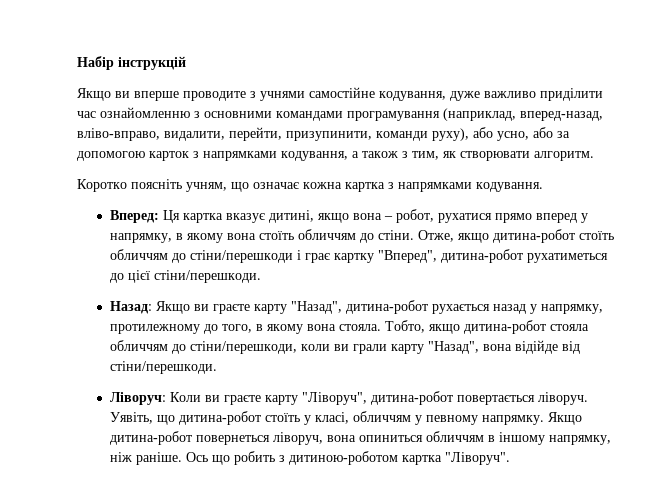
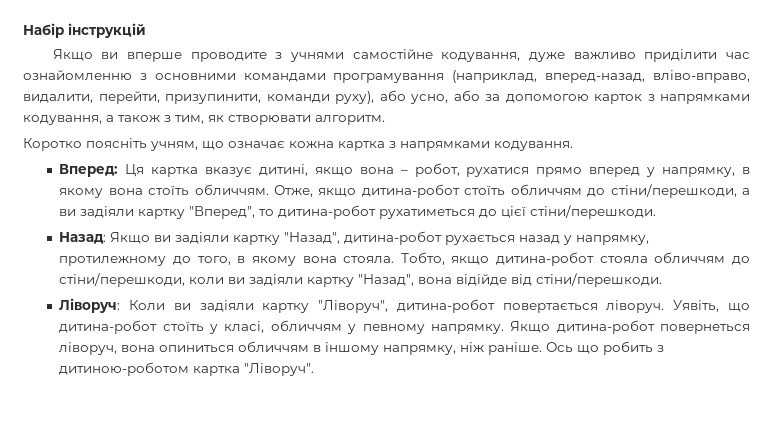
[297,229,414,243] обличчям до стіни. -> [194,184,269,195] обличчям.
[189,250,330,263] стіни/перешкоди і грає -> [610,184,750,198] [59,206,135,218] стіни/перешкоди, а ви задіяли
(437, 256) none -> [259,209,275,216] то
[212,304,287,314] граєте карту -> [175,232,281,245] задіяли картку
[352,344,424,354] грали карту -> [249,274,355,287] задіяли картку
[223,395,298,405] граєте карту -> [199,300,310,313] задіяли картку

